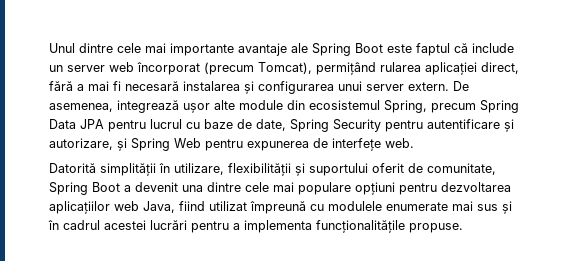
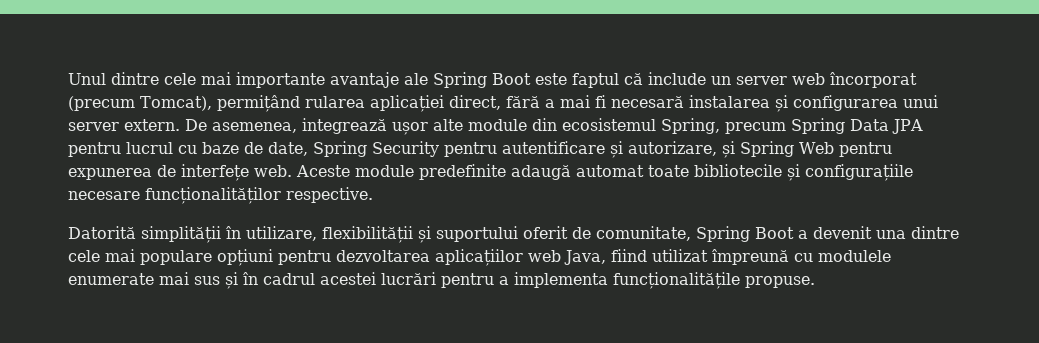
(414, 143) none -> [296,164,913,181] [68,187,373,204] Aceste module predefinite adaugă automat toate bibliotecile și configurațiile necesare funcționalităților respective.

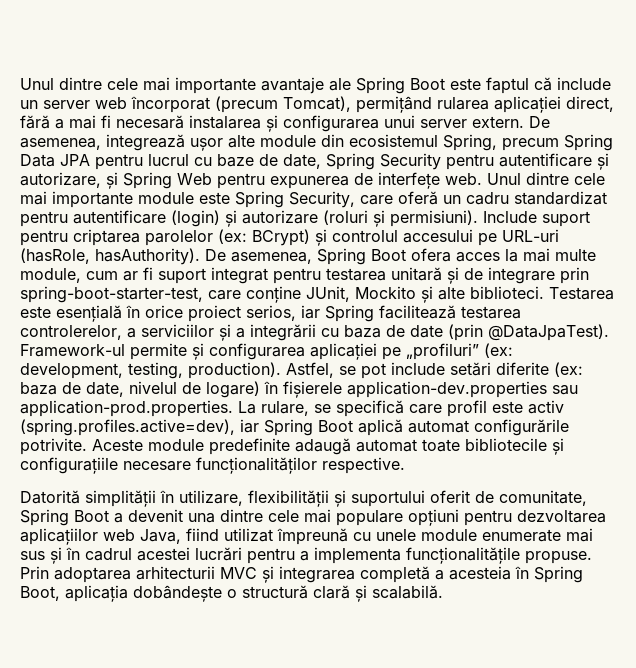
(292, 171) none -> [487,172,605,185] [20,191,607,208] [20,210,590,227] [20,229,559,246] [20,248,596,265] [20,267,589,284] [20,286,614,303] [20,305,521,322] [20,324,609,341] [20,343,513,360] [20,362,583,379] [20,381,578,398] [20,400,564,417] [20,419,569,436] [20,438,87,455] Unul dintre cele mai importante module este Spring Security, care oferă un cadru standardizat pentru autentificare (login) și autorizare (roluri și permisiuni). Include suport pentru criptarea parolelor (ex: BCrypt) și controlul accesului pe URL-uri (hasRole, hasAuthority). De asemenea, Spring Boot ofera acces la mai multe module, cum ar fi suport integrat pentru testarea unitară și de integrare prin spring-boot-starter-test, care conține JUnit, Mockito și alte biblioteci. Testarea este esențială în orice proiect serios, iar Spring facilitează testarea controlerelor, a serviciilor și a integrării cu baza de date (prin @DataJpaTest). Framework-ul permite și configurarea aplicației pe „profiluri” (ex: development, testing, production). Astfel, se pot include setări diferite (ex: baza de date, nivelul de logare) în fișierele application-dev.properties sau application-prod.properties. La rulare, se specifică care profil este activ (spring.profiles.active=dev), iar Spring Boot aplică automat configurările potrivite.
[818,250,891,262] modulele -> [376,529,477,541] unele module
(815, 282) none -> [20,566,583,583] [20,585,443,602] Prin adoptarea arhitecturii MVC și integrarea completă a acesteia în Spring Boot, aplicația dobândește o structură clară și scalabilă.

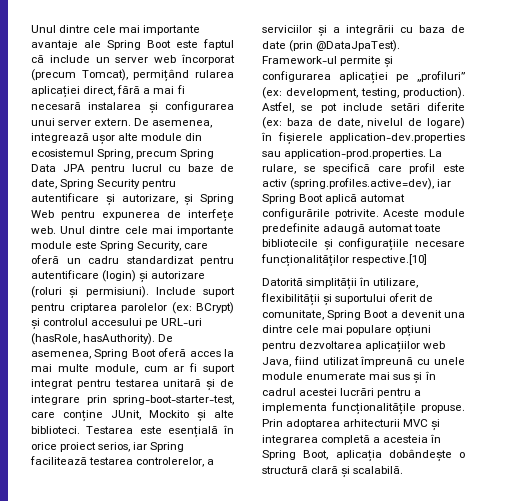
[411,248,451,262] ofera -> [158,348,187,357] oferă
[322,457,405,474] respective. -> [352,254,428,265] respective.[10]

